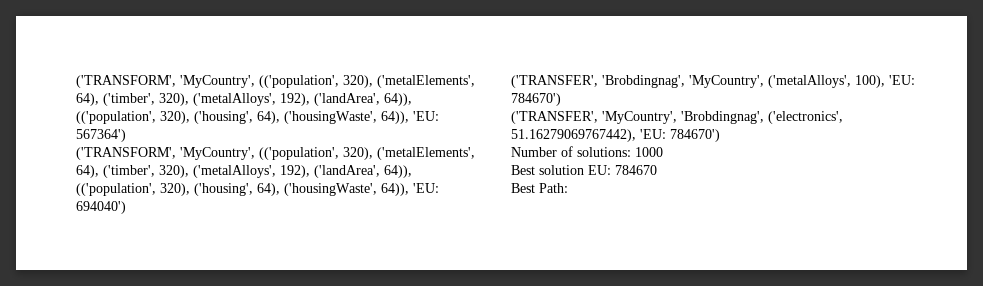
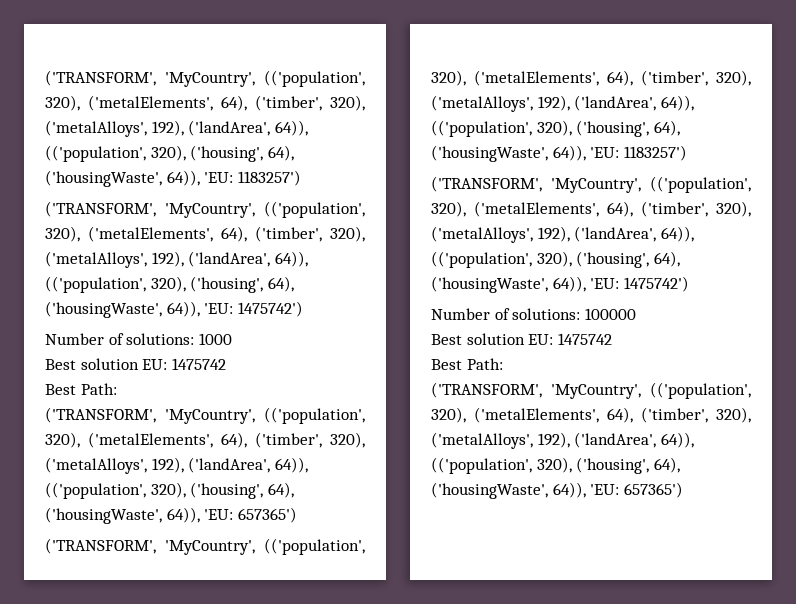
[76,129,126,142] 567364') -> [237,170,301,186] 1183257')
[76,201,126,214] [511,75,915,88] [511,93,561,106] [511,111,843,124] [511,129,720,142] 694040') // ('TRANSFER', 'Brobdingnag', 'MyCountry', ('metalAlloys', 100), 'EU: 784670') // ('TRANSFER', 'MyCountry', 'Brobdingnag', ('electronics', 51.16279069767442), 'EU: 784670') -> [237,301,303,317] 1475742')
[615,165,657,175] [511,183,568,193] 784670 // Best Path: -> [171,358,226,370] [45,383,117,395] [45,407,365,424] [45,432,365,448] [45,457,308,474] [45,482,294,499] [45,507,297,524] [45,538,365,555] [431,70,751,86] [431,95,694,112] [431,120,680,137] [431,145,687,162] [431,176,751,193] [431,201,751,217] [431,226,694,243] [431,251,680,268] [431,276,689,293] [431,308,636,320] [431,333,612,345] [431,358,503,370] [431,382,751,399] [431,407,751,423] [431,432,694,449] [431,457,680,474] [431,482,683,499] 1475742 // Best Path: // ('TRANSFORM', 'MyCountry', (('population', 320), ('metalElements', 64), ('timber', 320), ('metalAlloys', 192), ('landArea', 64)), (('population', 320), ('housing', 64), ('housingWaste', 64)), 'EU: 657365') // ('TRANSFORM', 'MyCountry', (('population', 320), ('metalElements', 64), ('timber', 320), ('metalAlloys', 192), ('landArea', 64)), (('population', 320), ('housing', 64), ('housingWaste', 64)), 'EU: 1183257') // ('TRANSFORM', 'MyCountry', (('population', 320), ('metalElements', 64), ('timber', 320), ('metalAlloys', 192), ('landArea', 64)), (('population', 320), ('housing', 64), ('housingWaste', 64)), 'EU: 1475742') // Number of solutions: 100000 // Best solution EU: 1475742 // Best Path: // ('TRANSFORM', 'MyCountry', (('population', 320), ('metalElements', 64), ('timber', 320), ('metalAlloys', 192), ('landArea', 64)), (('population', 320), ('housing', 64), ('housingWaste', 64)), 'EU: 657365')

